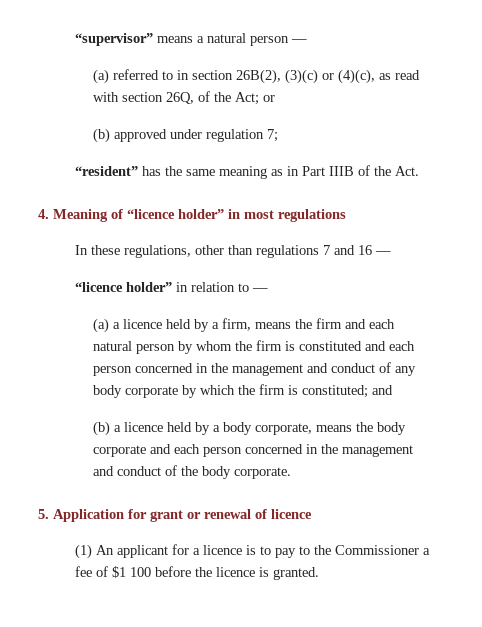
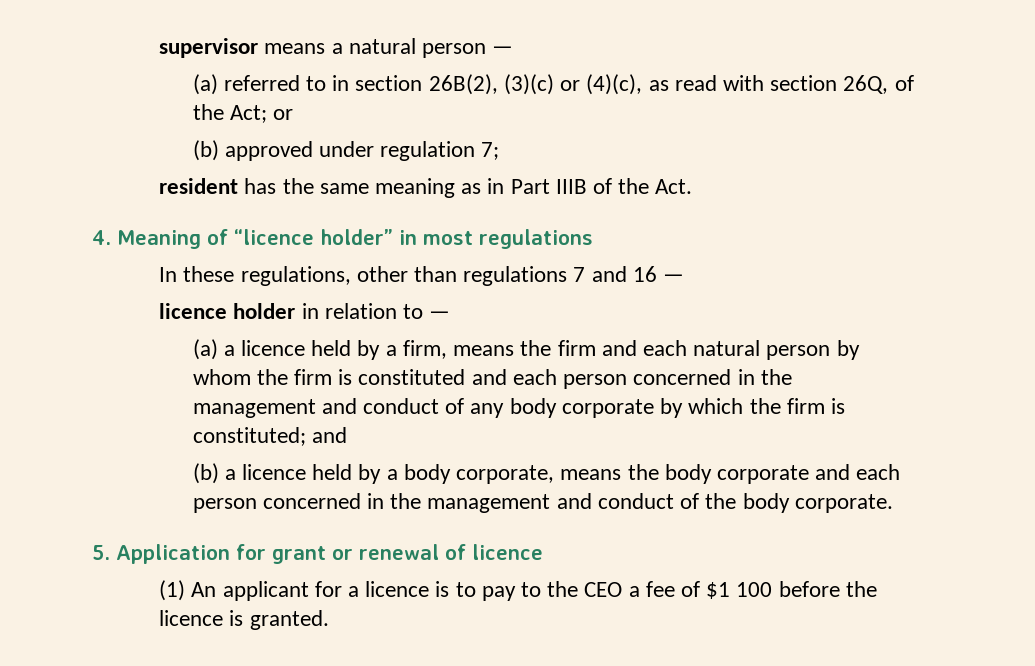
[74,33,153,46] “supervisor” -> [159,38,259,58] supervisor
[74,166,138,176] “resident” -> [159,178,239,194] resident
[74,282,172,292] “licence holder” -> [159,303,296,319] licence holder
[334,545,419,555] Commissioner -> [584,582,623,597] CEO

